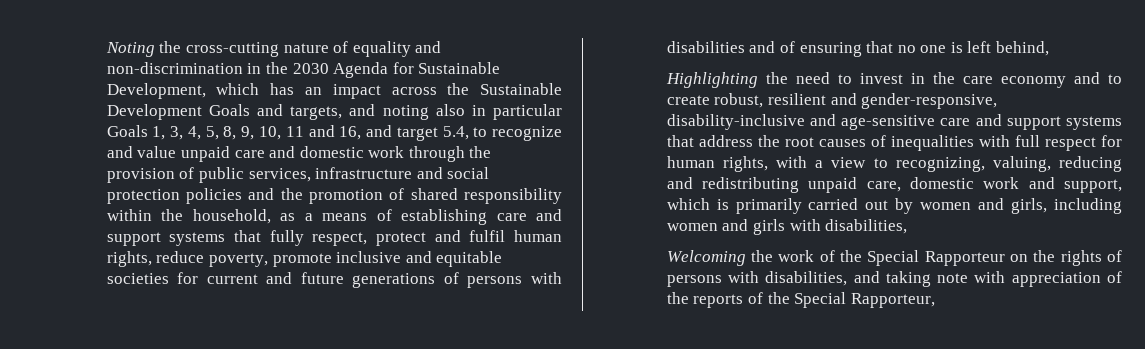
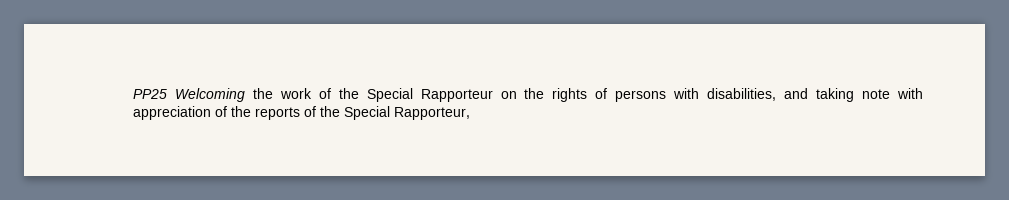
[105,41,442,57] [106,62,501,78] [106,83,562,99] [106,104,562,120] [106,125,562,141] [106,146,492,162] [106,167,490,183] [106,188,562,204] [106,209,563,225] [106,230,562,246] [106,251,503,267] [106,272,562,288] [666,41,1050,57] [665,72,1122,88] [666,93,998,109] [666,114,1122,130] [666,135,1122,151] [666,156,1122,172] [666,177,1122,193] [666,198,1123,214] [666,219,908,235] Noting the cross-cutting nature of equality and non-discrimination in the 2030 Agenda for Sustainable Development, which has an impact across the Sustainable Development Goals and targets, and noting also in particular Goals 1, 3, 4, 5, 8, 9, 10, 11 and 16, and target 5.4, to recognize and value unpaid care and domestic work through the provision of public services, infrastructure and social protection policies and the promotion of shared responsibility within the household, as a means of establishing care and support systems that fully respect, protect and fulfil human rights, reduce poverty, promote inclusive and equitable societies for current and future generations of persons with disabilities and of ensuring that no one is left behind, // Highlighting the need to invest in the care economy and to create robust, resilient and gender-responsive, disability-inclusive and age-sensitive care and support systems that address the root causes of inequalities with full respect for human rights, with a view to recognizing, valuing, reducing and redistributing unpaid care, domestic work and support, which is primarily carried out by women and girls, including women and girls with disabilities, // -> [132,89,167,99] PP25

